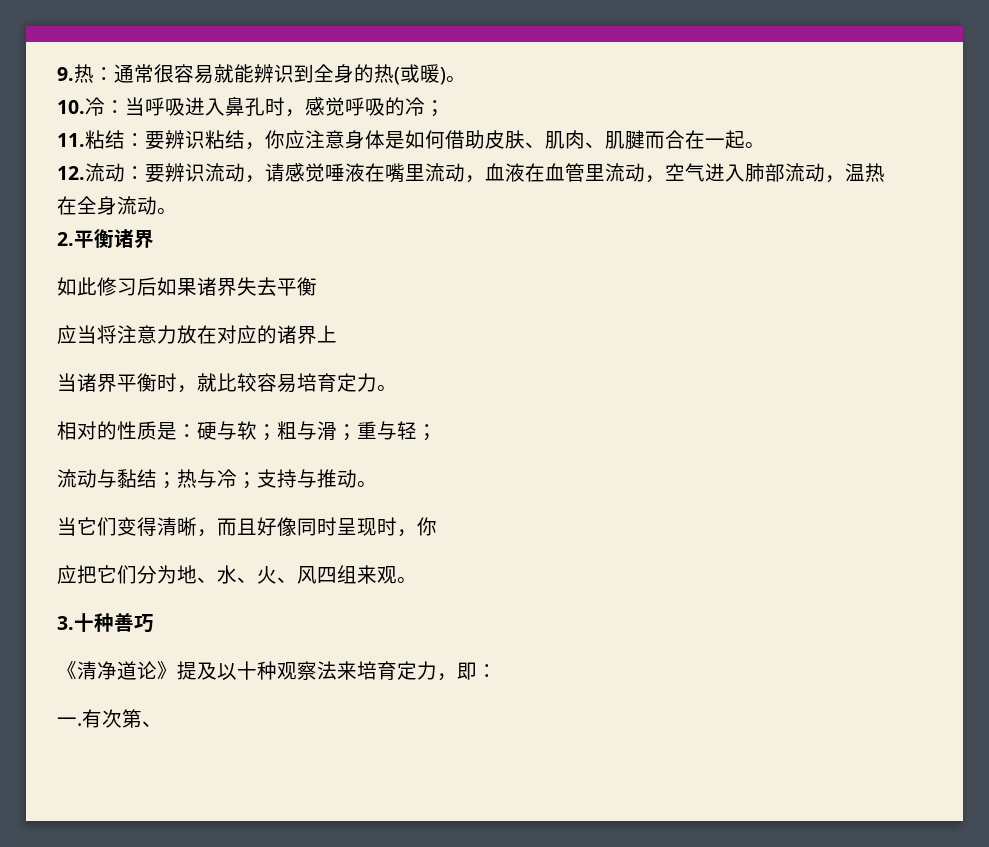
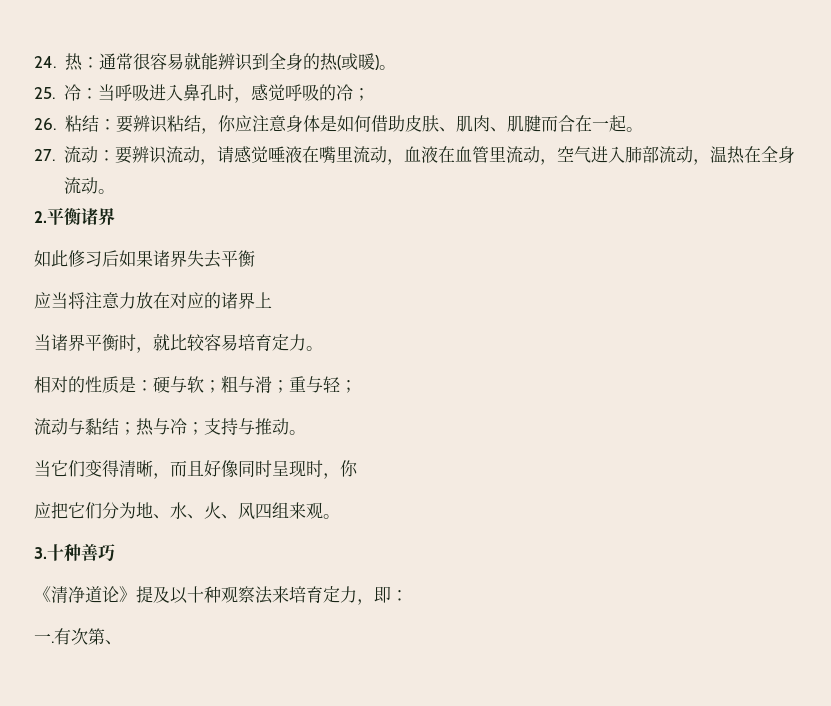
[57,67,74,81] 9. -> [34,56,56,68] 24.
[57,100,85,114] 10. -> [34,87,55,99] 25.
[57,133,85,147] 11. -> [34,118,56,130] 26.
[57,166,85,180] 12. -> [34,149,55,161] 27.

